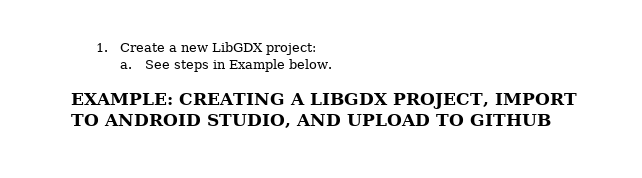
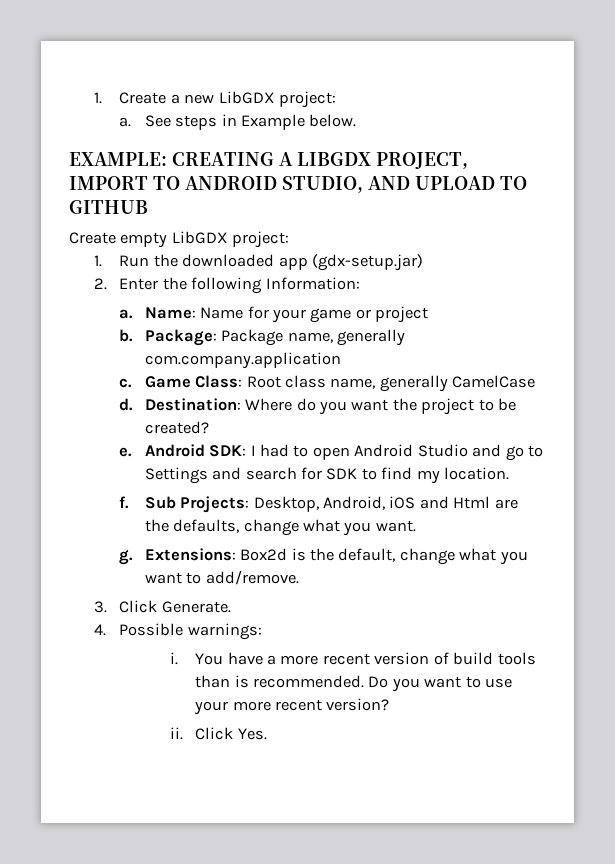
(551, 120) none -> [69,231,290,248] [94,254,424,271] [94,277,360,294] [119,306,429,323] [119,329,406,346] [144,352,341,369] [119,375,536,392] [119,398,517,415] [144,421,209,434] [119,444,544,461] [144,467,510,484] [119,496,518,513] [144,519,416,536] [119,548,528,565] [144,570,299,585] [94,600,231,613] [94,623,262,640] [169,652,536,665] [195,675,513,692] [194,698,390,715] [169,727,267,740] // Create empty LibGDX project: // 1. Run the downloaded app (gdx-setup.jar) // 2. Enter the following Information: // a. Name: Name for your game or project // b. Package: Package name, generally com.company.application // c. Game Class: Root class name, generally CamelCase // d. Destination: Where do you want the project to be created? // e. Android SDK: I had to open Android Studio and go to Settings and search for SDK to find my location. // f. Sub Projects: Desktop, Android, iOS and Html are the defaults, change what you want. // g. Extensions: Box2d is the default, change what you want to add/remove. // 3. Click Generate. // 4. Possible warnings: // i. You have a more recent version of build tools than is recommended. Do you want to use your more recent version? // ii. Click Yes.

